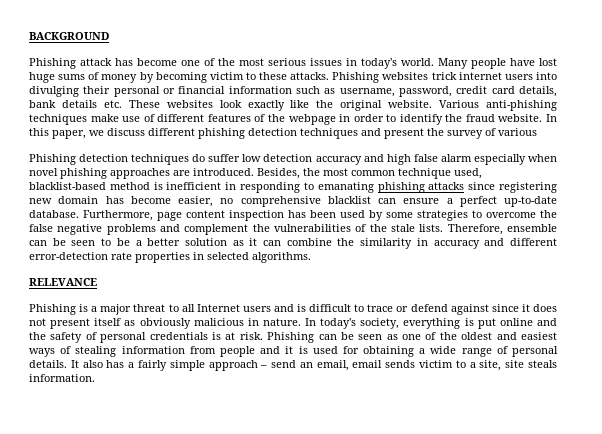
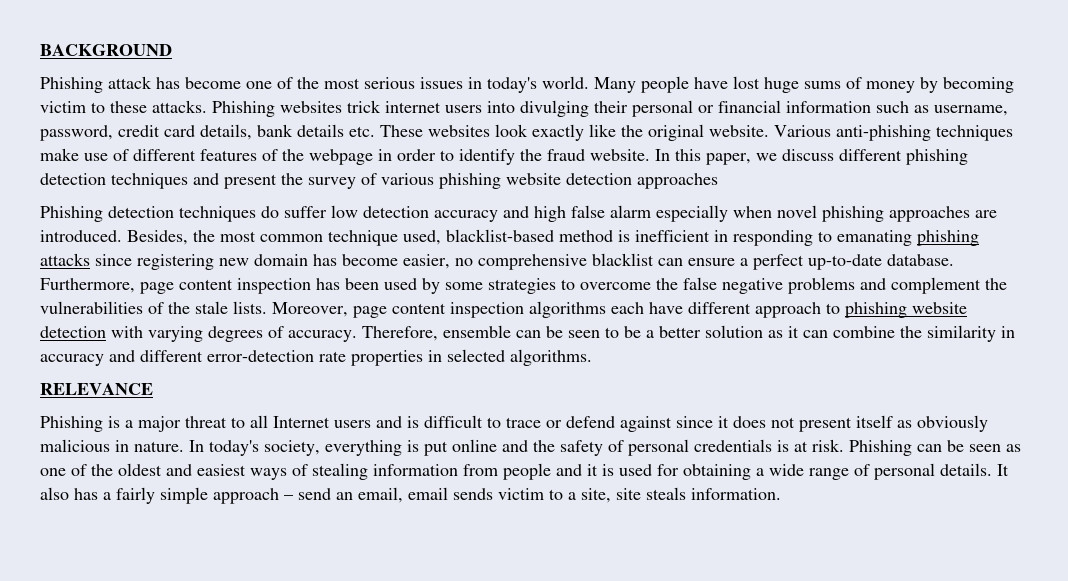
(537, 132) none -> [439,173,718,189] phishing website detection approaches
(444, 228) none -> [272,301,967,318] [40,326,357,342] Moreover, page content inspection algorithms each have different approach to phishing website detection with varying degrees of accuracy.

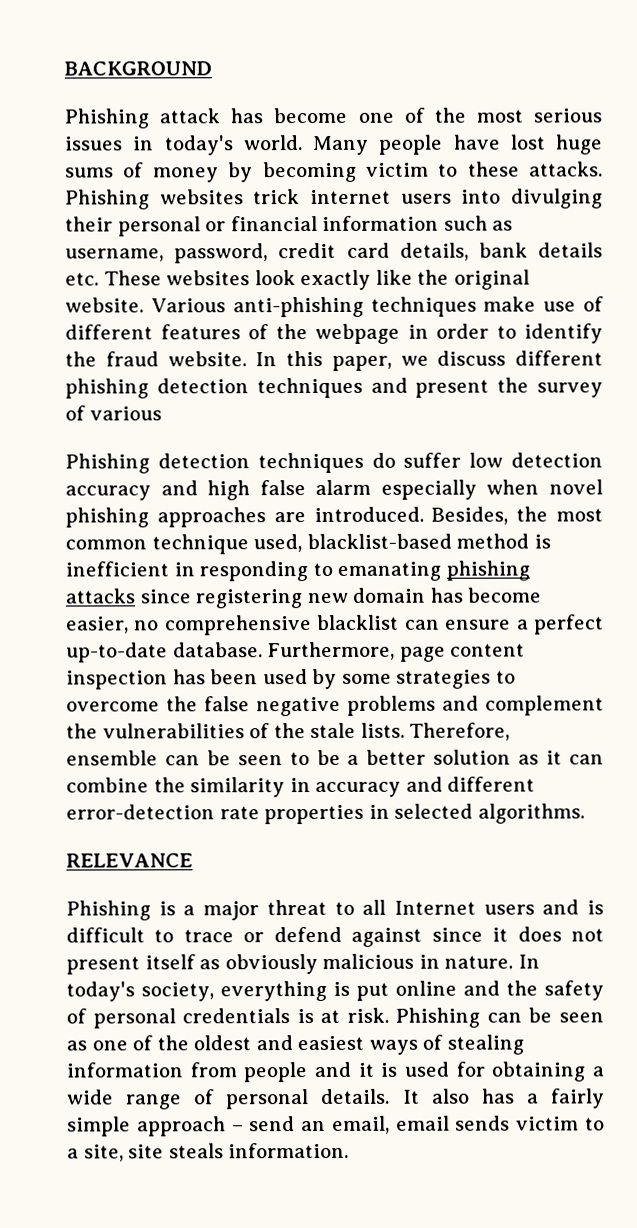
[439,173,718,189] phishing website detection approaches -> (162, 413) none
[272,301,967,318] [40,326,357,342] Moreover, page content inspection algorithms each have different approach to phishing website detection with varying degrees of accuracy. -> (405, 730) none

